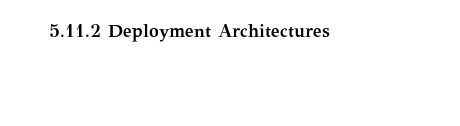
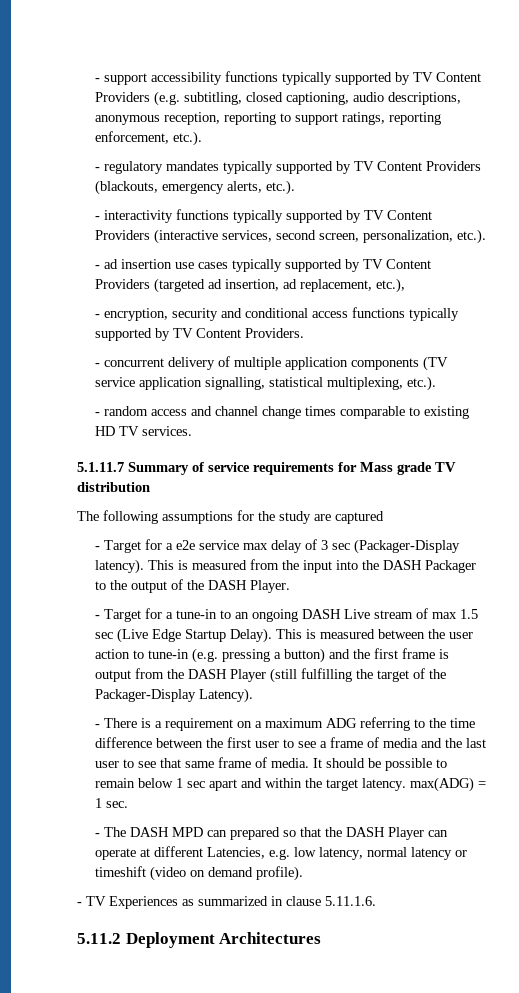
(49, 30) none -> [95,71,482,85] [95,91,462,106] [95,112,442,125] [95,131,203,146] [95,161,482,174] [95,180,296,195] [95,209,433,223] [95,229,487,244] [95,259,432,272] [95,278,406,293] [95,307,460,321] [95,328,305,341] [95,356,449,371] [95,376,437,391] [95,406,470,419] [95,426,193,436] [77,462,456,475] [77,482,150,492] [77,510,384,524] [95,539,461,554] [95,559,477,574] [95,579,291,593] [95,608,479,622] [95,628,474,643] [95,648,450,663] [95,668,447,683] [95,688,254,703] [95,717,476,731] [95,737,487,748] [95,757,448,771] [95,777,487,792] [95,798,129,808] [95,827,449,840] [95,846,468,860] [95,866,304,881] [77,896,376,909] - support accessibility functions typically supported by TV Content Providers (e.g. subtitling, closed captioning, audio descriptions, anonymous reception, reporting to support ratings, reporting enforcement, etc.). // - regulatory mandates typically supported by TV Content Providers (blackouts, emergency alerts, etc.). // - interactivity functions typically supported by TV Content Providers (interactive services, second screen, personalization, etc.). // - ad insertion use cases typically supported by TV Content Providers (targeted ad insertion, ad replacement, etc.), // - encryption, security and conditional access functions typically supported by TV Content Providers. // - concurrent delivery of multiple application components (TV service application signalling, statistical multiplexing, etc.). // - random access and channel change times comparable to existing HD TV services. // 5.1.11.7 Summary of service requirements for Mass grade TV distribution // The following assumptions for the study are captured // - Target for a e2e service max delay of 3 sec (Packager-Display latency). This is measured from the input into the DASH Packager to the output of the DASH Player. // - Target for a tune-in to an ongoing DASH Live stream of max 1.5 sec (Live Edge Startup Delay). This is measured between the user action to tune-in (e.g. pressing a button) and the first frame is output from the DASH Player (still fulfilling the target of the Packager-Display Latency). // - There is a requirement on a maximum ADG referring to the time difference between the first user to see a frame of media and the last user to see that same frame of media. It should be possible to remain below 1 sec apart and within the target latency. max(ADG) = 1 sec. // - The DASH MPD can prepared so that the DASH Player can operate at different Latencies, e.g. low latency, normal latency or timeshift (video on demand profile). // - TV Experiences as summarized in clause 5.11.1.6. //

